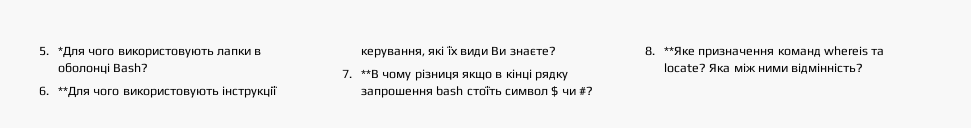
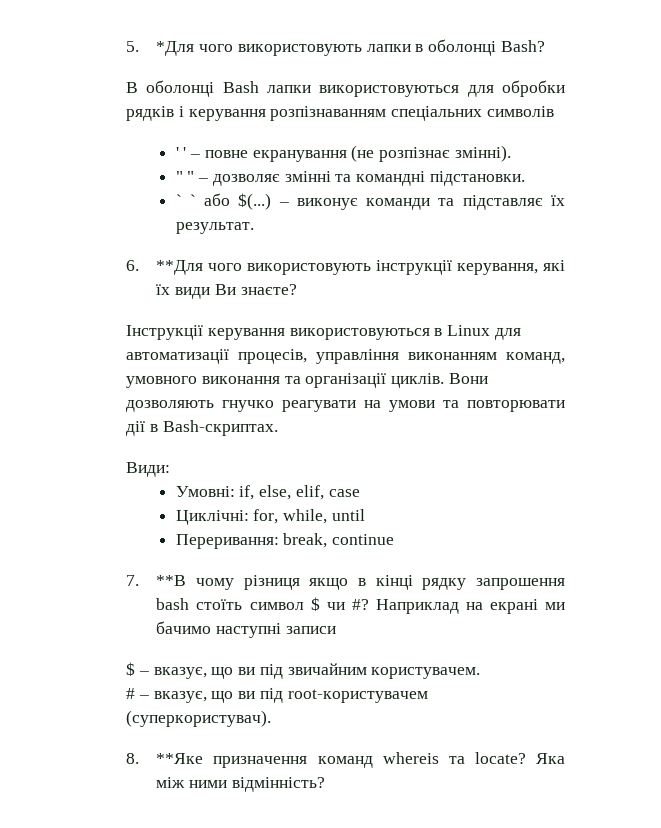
(149, 68) none -> [126,80,565,97] [126,106,554,121] [175,145,511,162] [175,171,525,186] [175,193,565,210] [175,222,254,234] // В оболонці Bash лапки використовуються для обробки рядків і керування розпізнаванням спеціальних символів // ' ' – повне екранування (не розпізнає змінні). // " " – дозволяє змінні та командні підстановки. // ` ` або $(...) – виконує команди та підставляє їх результат.
(556, 51) none -> [126,325,521,340] [126,349,565,364] [126,373,488,388] [126,400,565,412] [126,420,278,436] [126,462,171,477] [175,485,360,500] [175,509,365,525] [175,533,395,549] // Інструкції керування використовуються в Linux для автоматизації процесів, управління виконанням команд, умовного виконання та організації циклів. Вони дозволяють гнучко реагувати на умови та повторювати дії в Bash-скриптах. // Види: // Умовні: if, else, elif, case // Циклічні: for, while, until // Переривання: break, continue
(594, 90) none -> [375,599,565,614] [156,621,336,638] [126,662,481,679] [126,688,428,703] [126,710,272,727] Наприклад на екрані ми бачимо наступні записи // $ – вказує, що ви під звичайним користувачем. // # – вказує, що ви під root-користувачем (суперкористувач).

